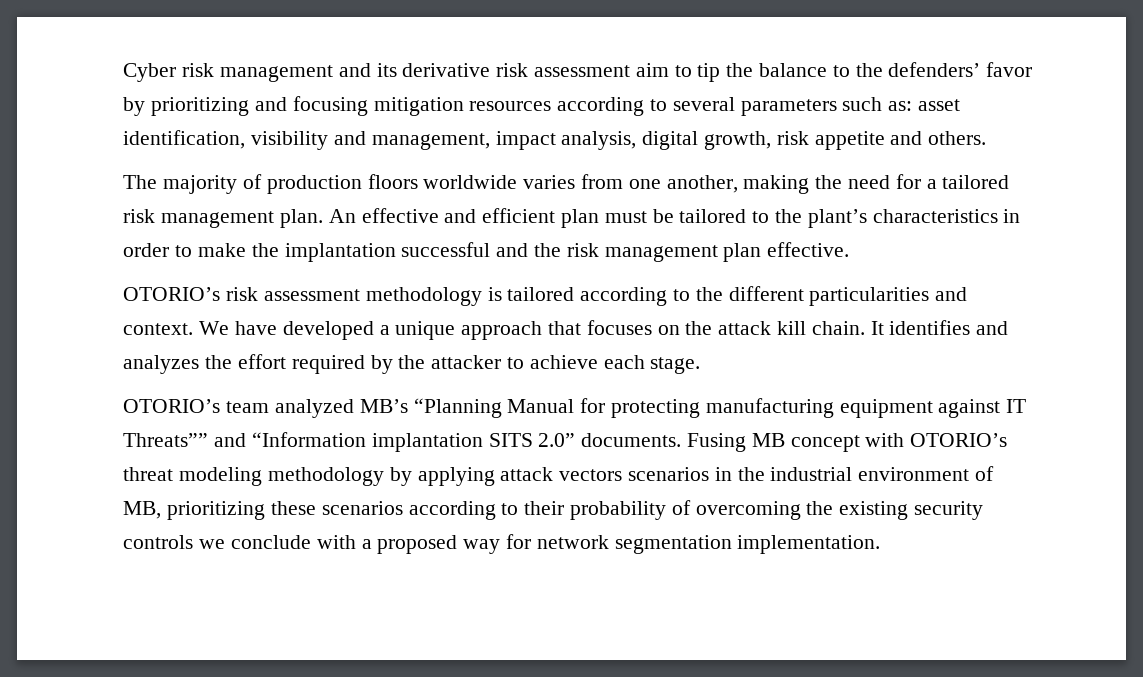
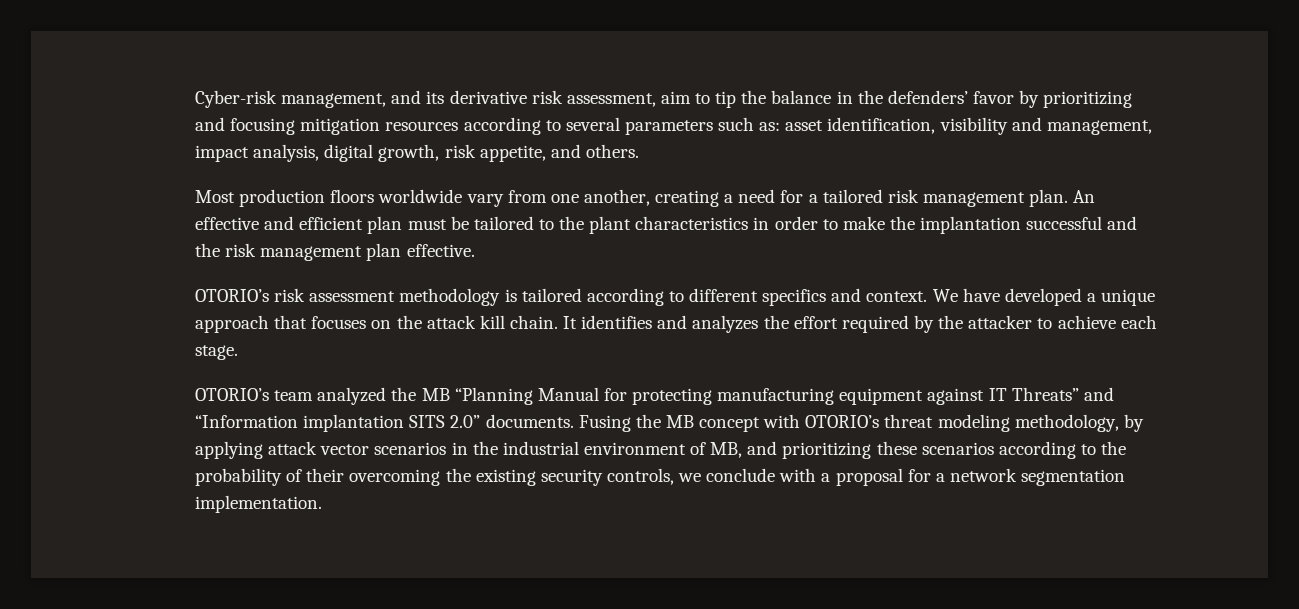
[123,63,333,82] Cyber risk management -> [195,90,387,108] Cyber-risk management,
[534,65,631,77] assessment -> [566,93,656,107] assessment,
[832,65,850,77] to -> [836,91,853,104] in
[814,131,885,150] appetite -> [479,145,546,162] appetite,
[123,174,262,194] The majority of -> [195,190,236,203] Most
[523,175,576,189] varies -> [466,194,504,207] vary
[743,175,843,194] making the -> [655,190,734,207] creating a
[807,209,867,228] plant’s -> [589,216,632,234] plant
[695,286,930,306] the different particularities -> [689,288,827,306] different specifics
[359,399,408,413] MB’s -> [391,387,450,401] the MB
[123,433,209,447] Threats”” -> [1011,387,1079,401] Threats”
(747, 442) none -> [635,414,661,428] the
[267,467,384,486] methodology -> [1014,414,1119,432] methodology,
[559,469,623,481] vectors -> [320,444,370,455] vector
(162, 510) none -> [747,441,778,455] and
[524,501,565,515] their -> [1101,441,1127,455] the
(691, 507) none -> [306,468,345,482] their
[123,535,194,549] controls -> [606,468,674,485] controls,
[377,534,532,554] proposed way for -> [835,468,945,486] proposal for a

